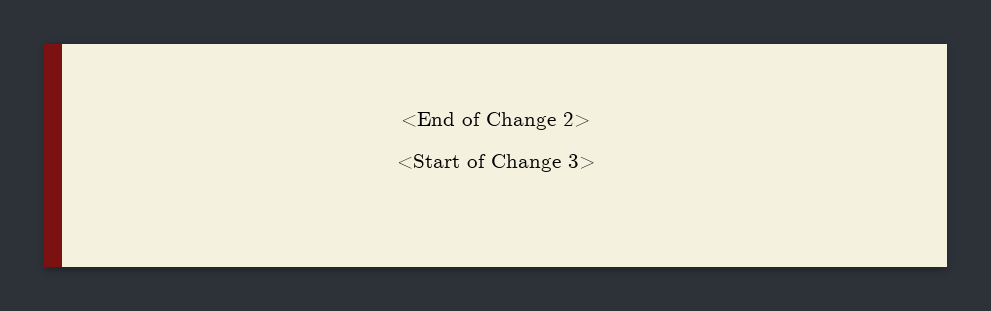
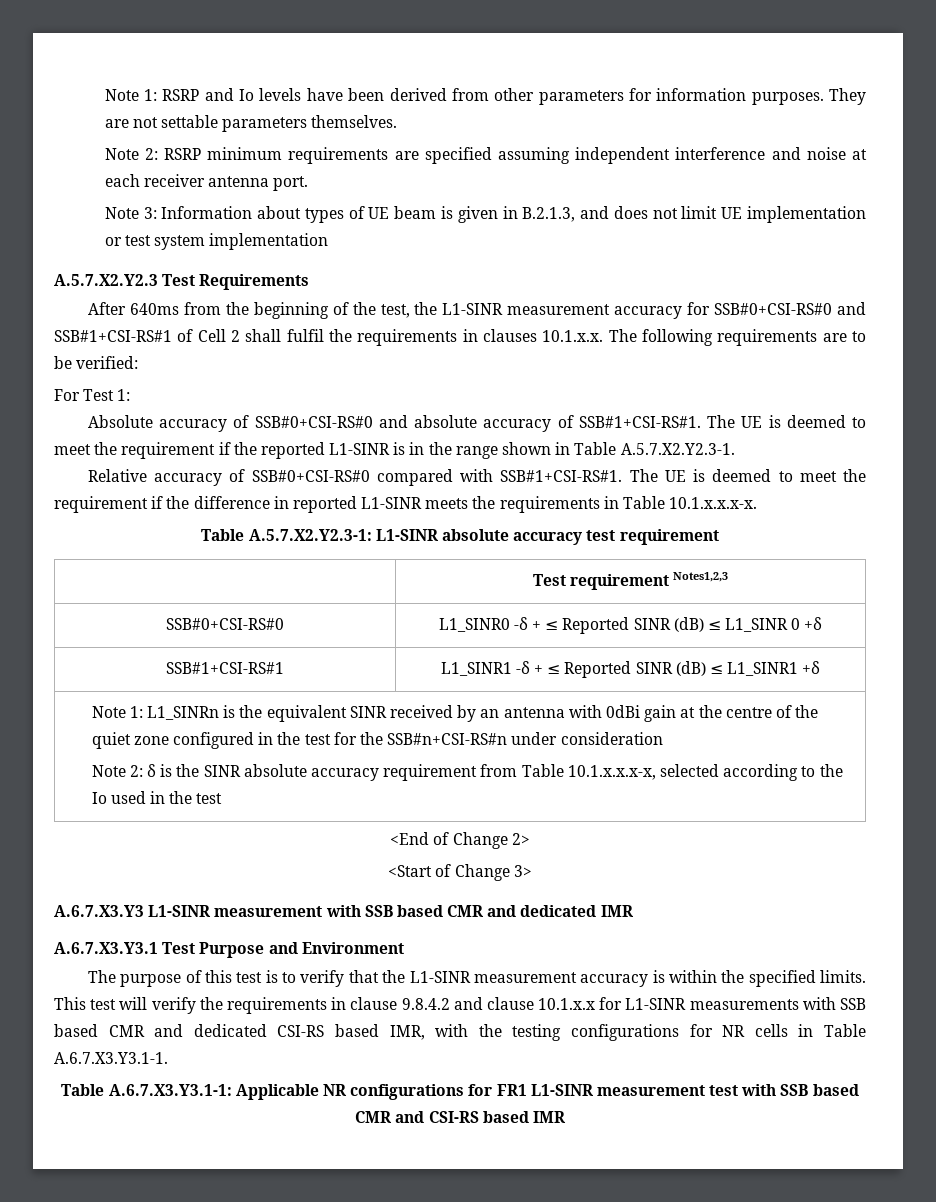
(401, 119) none -> [104,88,867,105] [104,115,398,132] [104,147,867,164] [104,174,309,191] [104,206,866,223] [104,233,329,250] [54,274,310,290] [88,302,867,319] [54,329,867,346] [54,356,139,369] [54,389,131,401] [88,415,866,432] [54,442,735,459] [88,469,866,486] [54,496,758,513] [201,529,719,545] [532,572,729,590] [166,618,284,630] [438,617,823,634] [166,662,284,674] [440,661,821,678] [91,705,819,722] [91,732,663,749] [91,764,843,781] [91,791,223,804] Note 1: RSRP and Io levels have been derived from other parameters for information purposes. They are not settable parameters themselves. // Note 2: RSRP minimum requirements are specified assuming independent interference and noise at each receiver antenna port. // Note 3: Information about types of UE beam is given in B.2.1.3, and does not limit UE implementation or test system implementation // A.5.7.X2.Y2.3 Test Requirements // After 640ms from the beginning of the test, the L1-SINR measurement accuracy for SSB#0+CSI-RS#0 and SSB#1+CSI-RS#1 of Cell 2 shall fulfil the requirements in clauses 10.1.x.x. The following requirements are to be verified: // For Test 1: // Absolute accuracy of SSB#0+CSI-RS#0 and absolute accuracy of SSB#1+CSI-RS#1. The UE is deemed to meet the requirement if the reported L1-SINR is in the range shown in Table A.5.7.X2.Y2.3-1. // Relative accuracy of SSB#0+CSI-RS#0 compared with SSB#1+CSI-RS#1. The UE is deemed to meet the requirement if the difference in reported L1-SINR meets the requirements in Table 10.1.x.x.x-x. // Table A.5.7.X2.Y2.3-1: L1-SINR absolute accuracy test requirement // | Test requirement Notes1,2,3 // SSB#0+CSI-RS#0 | L1_SINR0 -δ + ≤ Reported SINR (dB) ≤ L1_SINR 0 +δ // SSB#1+CSI-RS#1 | L1_SINR1 -δ + ≤ Reported SINR (dB) ≤ L1_SINR1 +δ // Note 1: L1_SINRn is the equivalent SINR received by an antenna with 0dBi gain at the centre of the quiet zone configured in the test for the SSB#n+CSI-RS#n under consideration // Note 2: δ is the SINR absolute accuracy requirement from Table 10.1.x.x.x-x, selected according to the Io used in the test //
(595, 161) none -> [54,905,634,917] [54,942,404,958] [88,970,866,987] [54,997,866,1014] [54,1024,867,1041] [54,1052,168,1064] [61,1084,859,1100] [355,1111,566,1123] // A.6.7.X3.Y3 L1-SINR measurement with SSB based CMR and dedicated IMR // A.6.7.X3.Y3.1 Test Purpose and Environment // The purpose of this test is to verify that the L1-SINR measurement accuracy is within the specified limits. This test will verify the requirements in clause 9.8.4.2 and clause 10.1.x.x for L1-SINR measurements with SSB based CMR and dedicated CSI-RS based IMR, with the testing configurations for NR cells in Table A.6.7.X3.Y3.1-1. // Table A.6.7.X3.Y3.1-1: Applicable NR configurations for FR1 L1-SINR measurement test with SSB based CMR and CSI-RS based IMR

